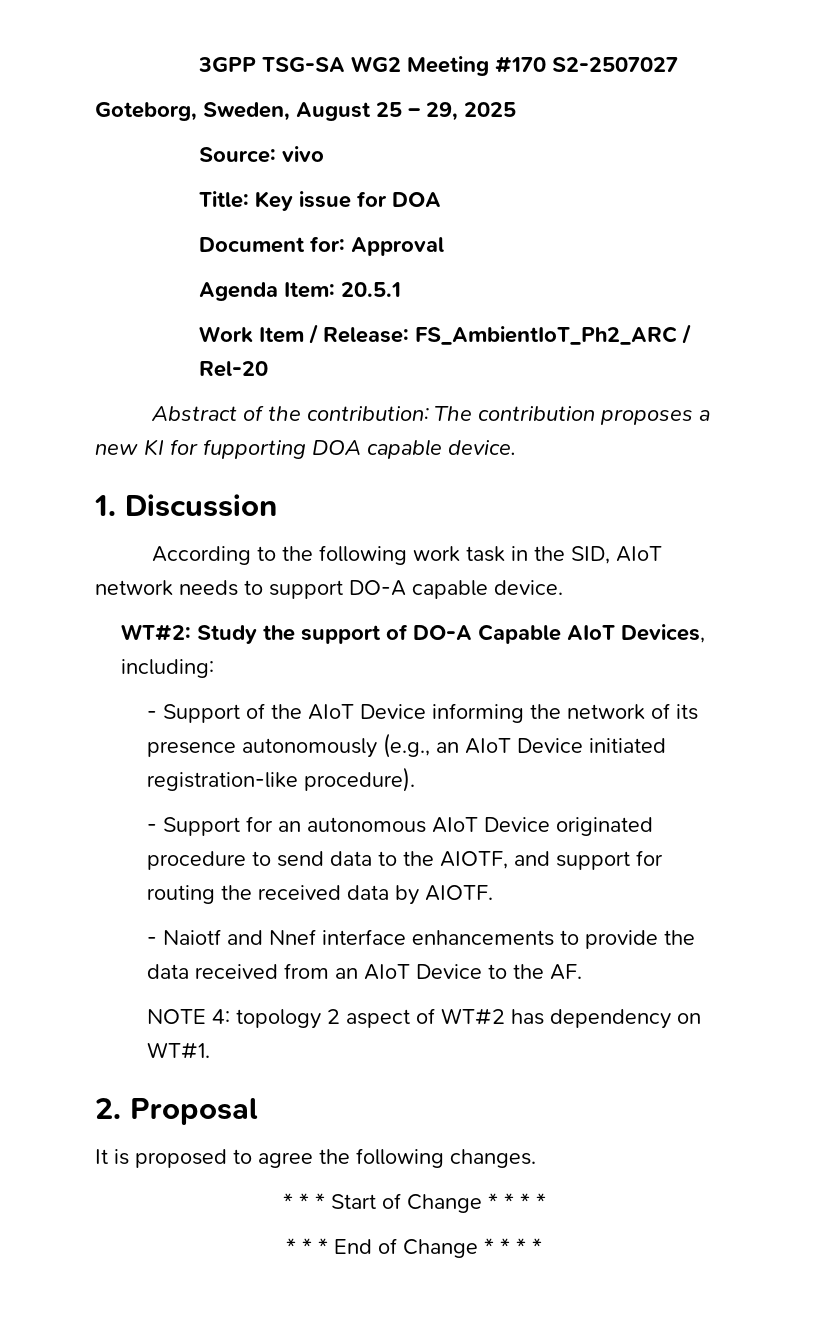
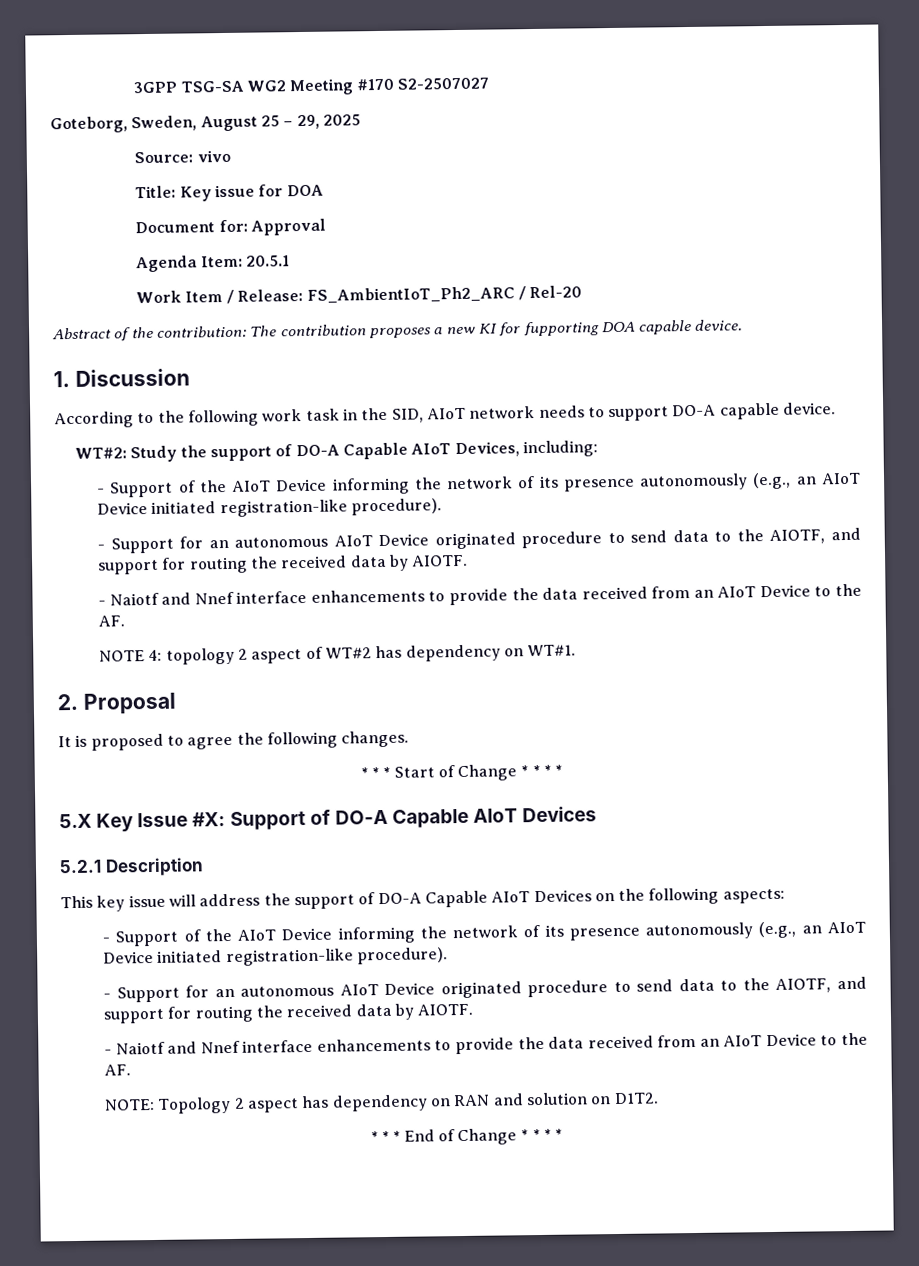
(546, 1201) none -> [59,806,598,832] [59,857,204,877] [60,887,785,912] [102,921,866,947] [103,947,449,967] [103,976,867,1003] [103,1003,474,1024] [104,1032,869,1055] [104,1064,132,1076] [104,1092,659,1114] // 5.X Key Issue #X: Support of DO-A Capable AIoT Devices // 5.2.1 Description // This key issue will address the support of DO-A Capable AIoT Devices on the following aspects: // - Support of the AIoT Device informing the network of its presence autonomously (e.g., an AIoT Device initiated registration-like procedure). // - Support for an autonomous AIoT Device originated procedure to send data to the AIOTF, and support for routing the received data by AIOTF. // - Naiotf and Nnef interface enhancements to provide the data received from an AIoT Device to the AF. // NOTE: Topology 2 aspect has dependency on RAN and solution on D1T2.

